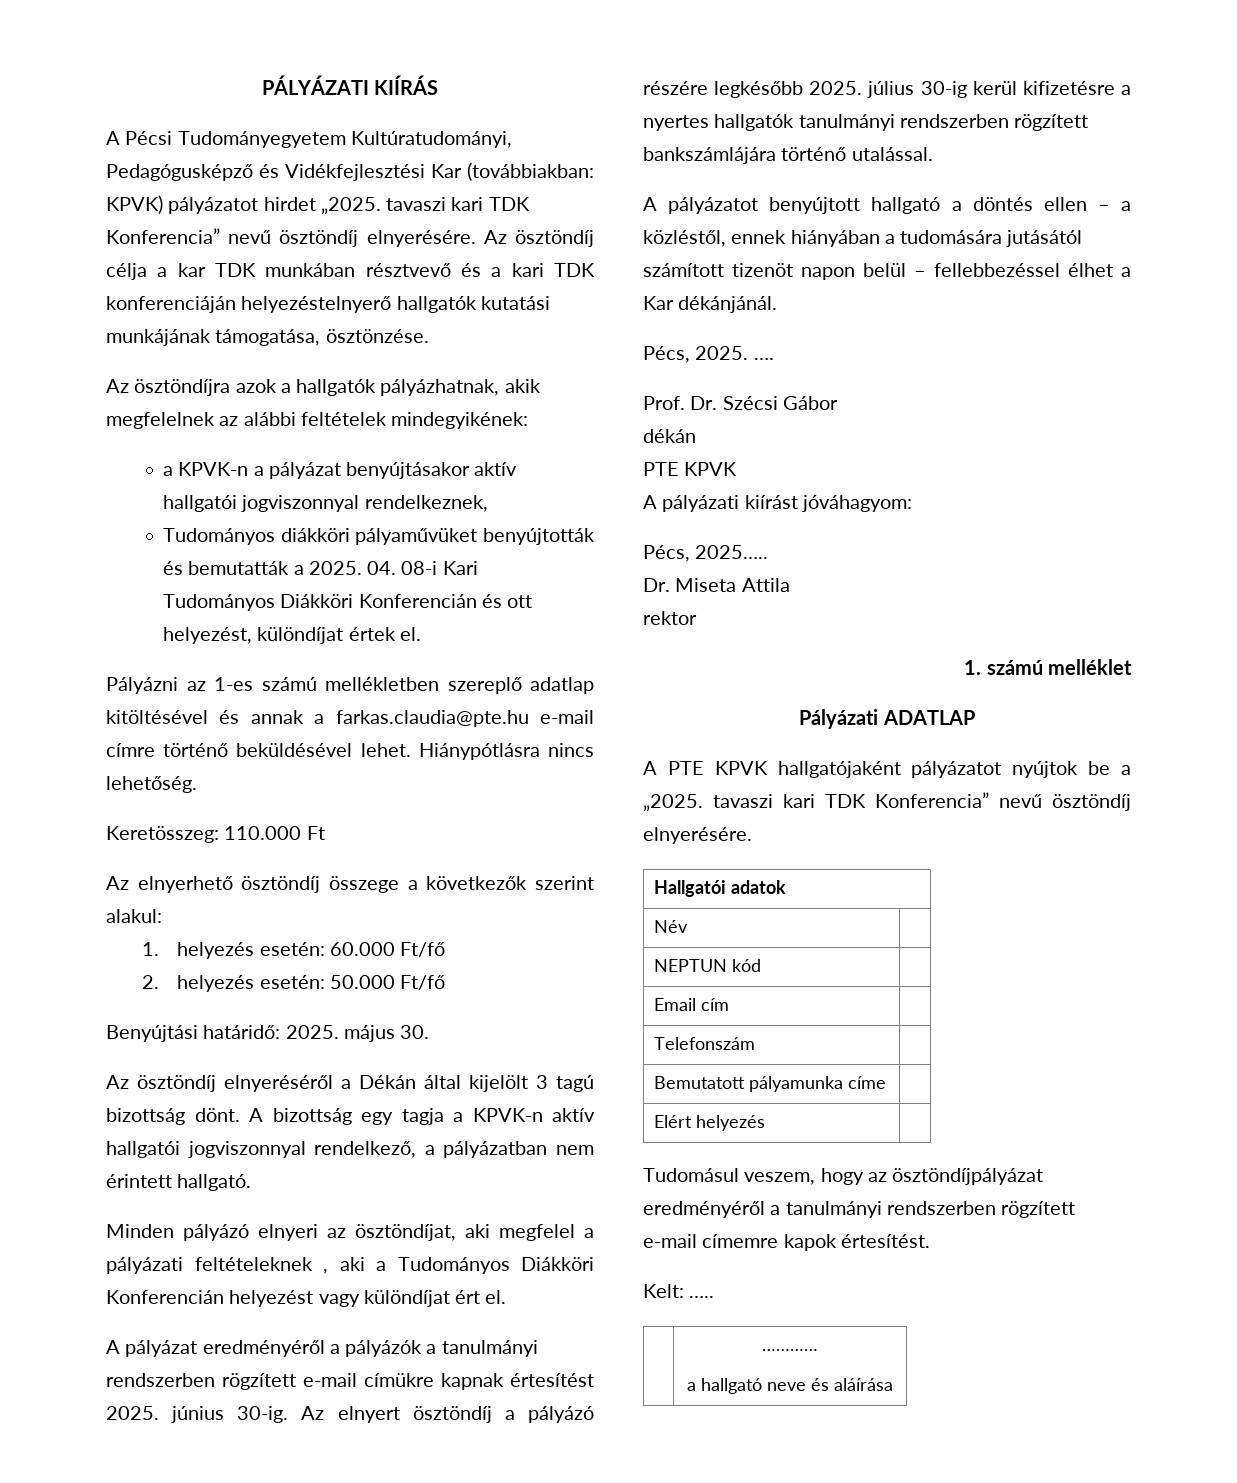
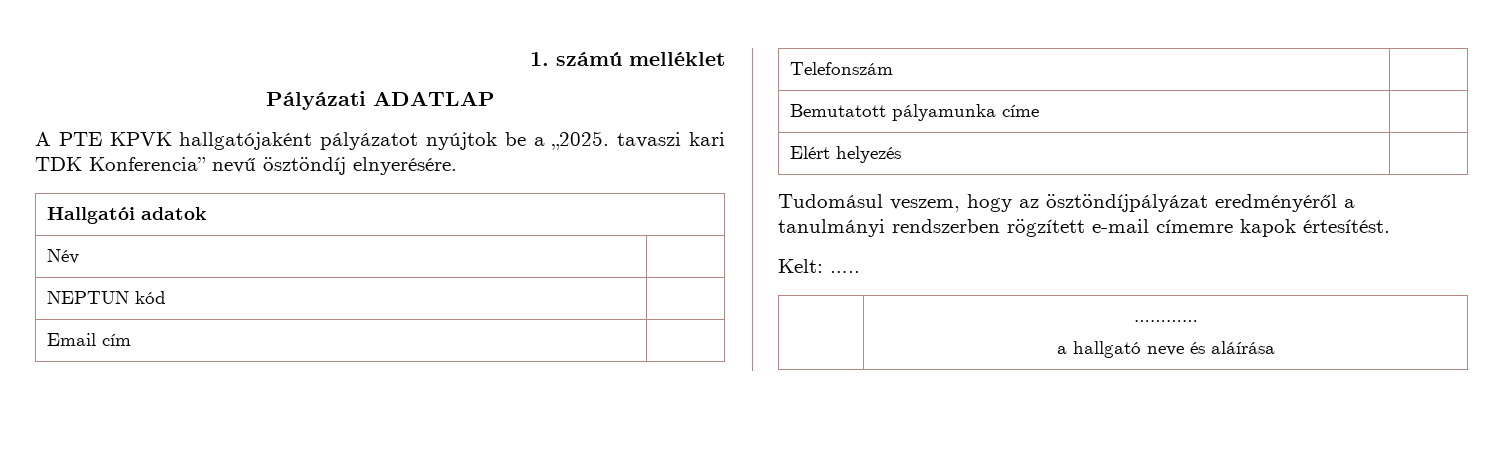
[261,75,439,95] [106,131,512,148] [106,162,594,181] [106,195,530,215] [106,228,594,247] [106,263,595,280] [106,296,550,313] [106,329,429,346] [106,379,541,396] [106,412,529,429] [163,462,518,479] [163,495,488,512] [163,528,595,545] [163,561,478,575] [163,594,533,611] [163,627,421,644] [106,677,594,694] [106,710,594,727] [106,743,594,760] [106,776,197,793] [106,826,325,843] [106,876,594,893] [106,909,162,923] [141,942,446,959] [141,975,446,992] [106,1025,430,1042] [106,1075,594,1092] [106,1108,595,1125] [106,1141,595,1158] [106,1174,252,1191] [106,1224,594,1241] [106,1257,594,1274] [106,1290,507,1307] [106,1340,538,1357] [106,1373,594,1390] [106,1406,594,1423] [643,81,1131,98] [643,114,1089,131] [643,147,933,164] [643,197,1131,214] [643,230,1083,247] [643,263,1131,280] [643,296,778,313] [643,346,774,363] [643,396,838,410] [643,429,696,443] [643,462,738,476] [643,495,912,512] [643,545,769,562] [643,578,790,592] [643,611,697,625] PÁLYÁZATI KIÍRÁS // A Pécsi Tudományegyetem Kultúratudományi, Pedagógusképző és Vidékfejlesztési Kar (továbbiakban: KPVK) pályázatot hirdet „2025. tavaszi kari TDK Konferencia” nevű ösztöndíj elnyerésére. Az ösztöndíj célja a kar TDK munkában résztvevő és a kari TDK konferenciáján helyezéstelnyerő hallgatók kutatási munkájának támogatása, ösztönzése. // Az ösztöndíjra azok a hallgatók pályázhatnak, akik megfelelnek az alábbi feltételek mindegyikének: // a KPVK-n a pályázat benyújtásakor aktív hallgatói jogviszonnyal rendelkeznek, // Tudományos diákköri pályaművüket benyújtották és bemutatták a 2025. 04. 08-i Kari Tudományos Diákköri Konferencián és ott helyezést, különdíjat értek el. // Pályázni az 1-es számú mellékletben szereplő adatlap kitöltésével és annak a farkas.claudia@pte.hu e-mail címre történő beküldésével lehet. Hiánypótlásra nincs lehetőség. // Keretösszeg: 110.000 Ft // Az elnyerhető ösztöndíj összege a következők szerint alakul: // 1. helyezés esetén: 60.000 Ft/fő // 2. helyezés esetén: 50.000 Ft/fő // Benyújtási határidő: 2025. május 30. // Az ösztöndíj elnyeréséről a Dékán által kijelölt 3 tagú bizottság dönt. A bizottság egy tagja a KPVK-n aktív hallgatói jogviszonnyal rendelkező, a pályázatban nem érintett hallgató. // Minden pályázó elnyeri az ösztöndíjat, aki megfelel a pályázati feltételeknek , aki a Tudományos Diákköri Konferencián helyezést vagy különdíjat ért el. // A pályázat eredményéről a pályázók a tanulmányi rendszerben rögzített e-mail címükre kapnak értesítést 2025. június 30-ig. Az elnyert ösztöndíj a pályázó részére legkésőbb 2025. július 30-ig kerül kifizetésre a nyertes hallgatók tanulmányi rendszerben rögzített bankszámlájára történő utalással. // A pályázatot benyújtott hallgató a döntés ellen – a közléstől, ennek hiányában a tudomására jutásától számított tizenöt napon belül – fellebbezéssel élhet a Kar dékánjánál. // Pécs, 2025. …. // Prof. Dr. Szécsi Gábor // dékán // PTE KPVK // A pályázati kiírást jóváhagyom: // Pécs, 2025….. // Dr. Miseta Attila // rektor // -> (530, 59) none

